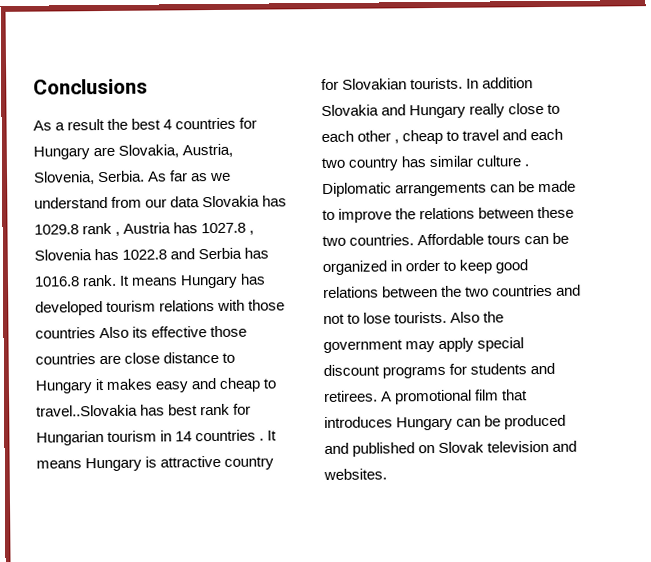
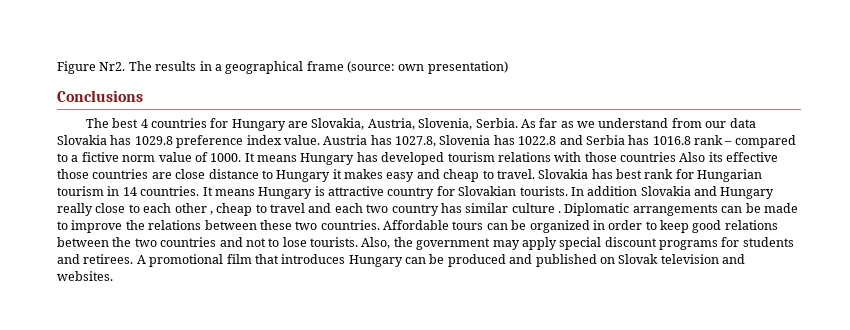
[33,78,148,95] [33,118,129,131] Conclusions // As a result the -> [57,61,508,74] [57,90,143,102] [85,118,109,128] Figure Nr2. The results in a geographical frame (source: own presentation) // Conclusions // The
[82,222,255,236] rank , Austria has 1027.8 , -> [176,135,436,148] preference index value. Austria has 1027.8,
[82,274,118,287] rank. -> [694,135,796,148] [57,152,242,162] rank – compared to a fictive norm value of 1000.
[36,404,138,417] travel..Slovakia -> [496,169,589,179] travel. Slovakia
[195,429,265,442] countries . -> [140,186,200,196] countries.
[450,311,481,323] Also -> [361,237,391,249] Also,

